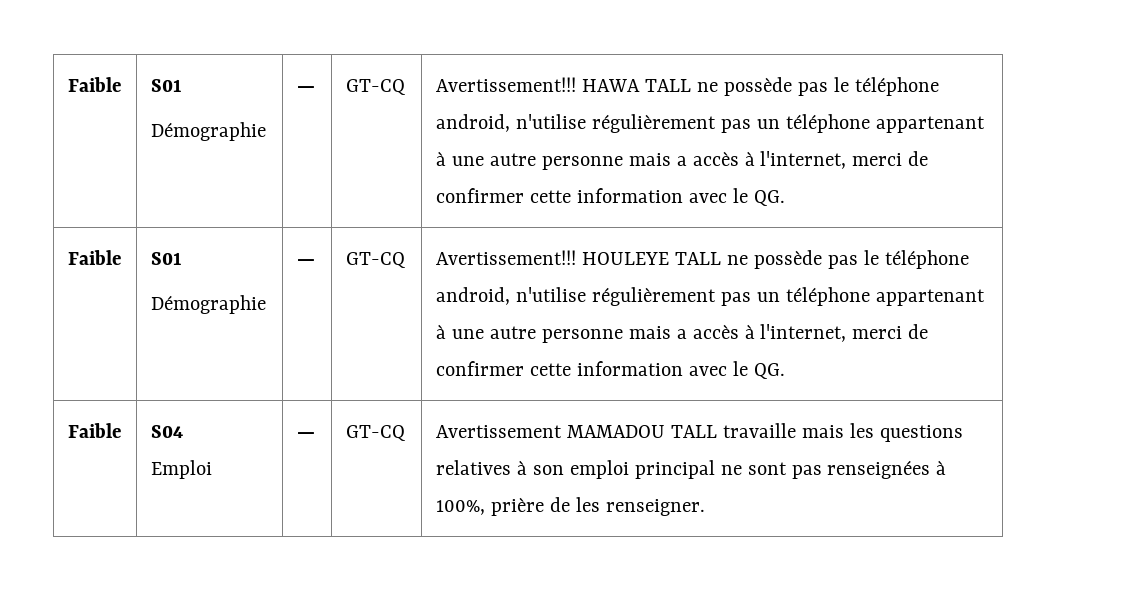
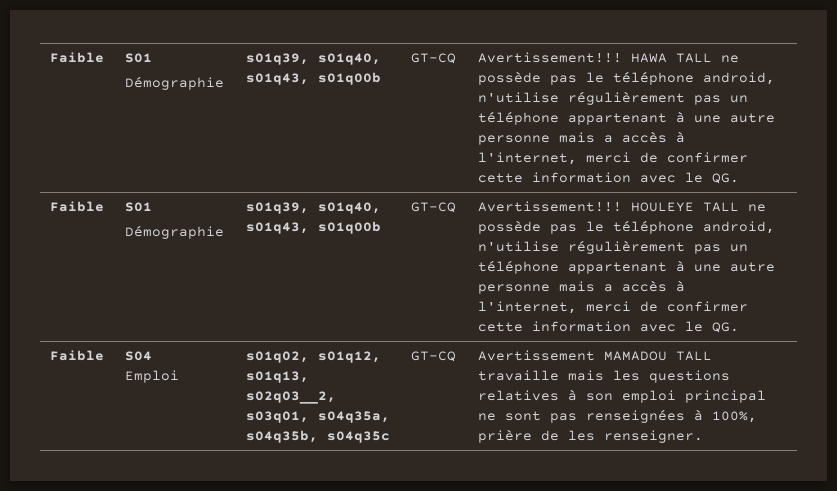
[67,77,121,92] [150,79,182,92] [150,122,266,141] [296,86,315,92] Faible | S01 // Démographie | — -> [50,52,105,63] [125,53,153,63] [125,76,225,90] [246,53,382,65] [246,72,382,85] Faible | S01 // Démographie | s01q39, s01q40, s01q43, s01q00b
[296,259,315,265] — -> [246,202,382,214] [246,221,382,234] s01q39, s01q40, s01q43, s01q00b
[296,432,315,438] — -> [246,351,382,363] [246,371,310,383] [246,391,337,404] [246,411,391,423] [246,430,391,443] s01q02, s01q12, s01q13, s02q03__2, s03q01, s04q35a, s04q35b, s04q35c

